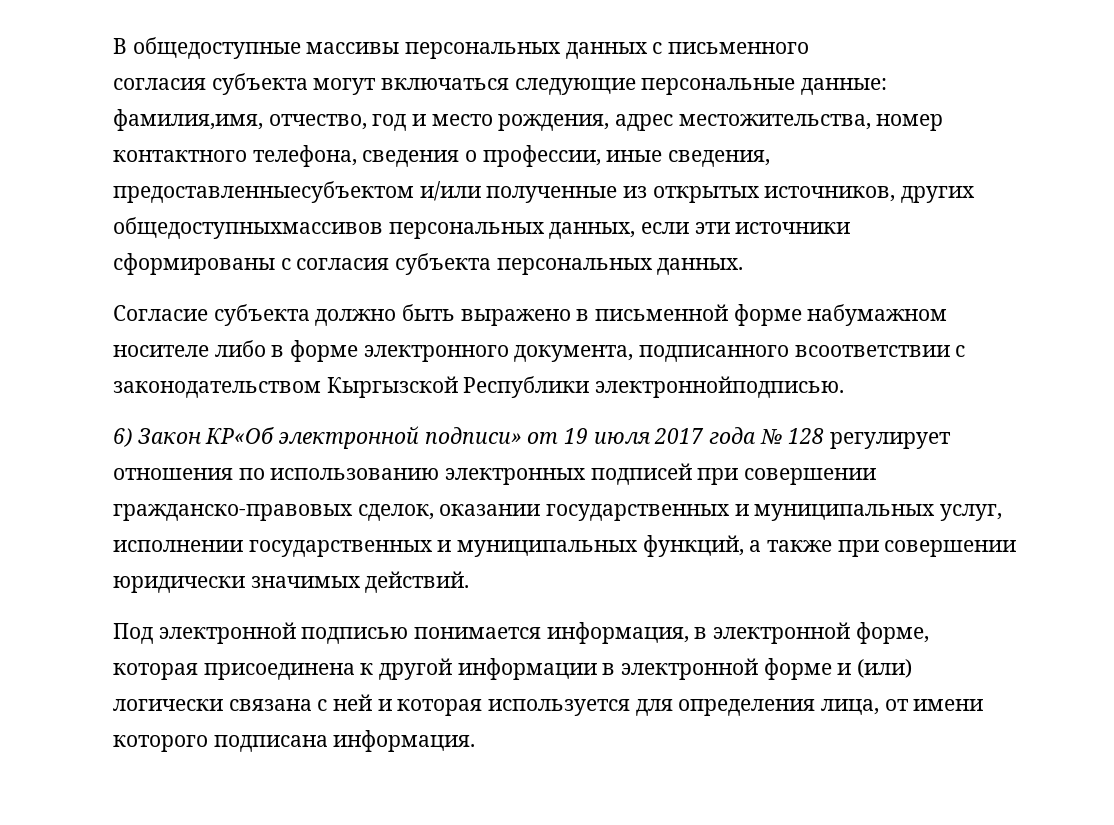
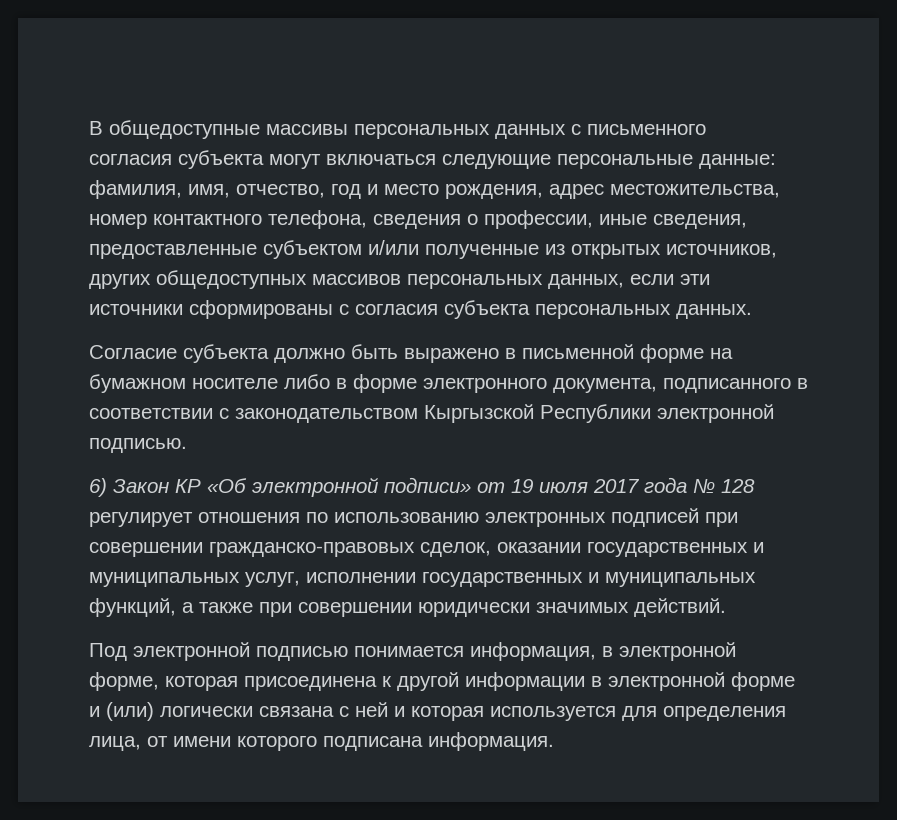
[113,109,263,131] фамилия,имя, -> [89,180,230,199] фамилия, имя,
[113,181,414,203] предоставленныесубъектом -> [89,240,362,259] предоставленные субъектом
[113,217,383,239] общедоступныхмассивов -> [156,270,401,289] общедоступных массивов
[807,304,948,326] набумажном -> [710,348,733,359] [89,374,186,393] на бумажном
[794,345,950,357] всоответствии -> [797,378,808,389] [89,408,213,419] в соответствии
[595,376,845,398] электроннойподписью. -> [657,404,774,423] [89,438,187,453] электронной подписью.
[205,427,275,444] КР«Об -> [175,478,247,493] КР «Об

